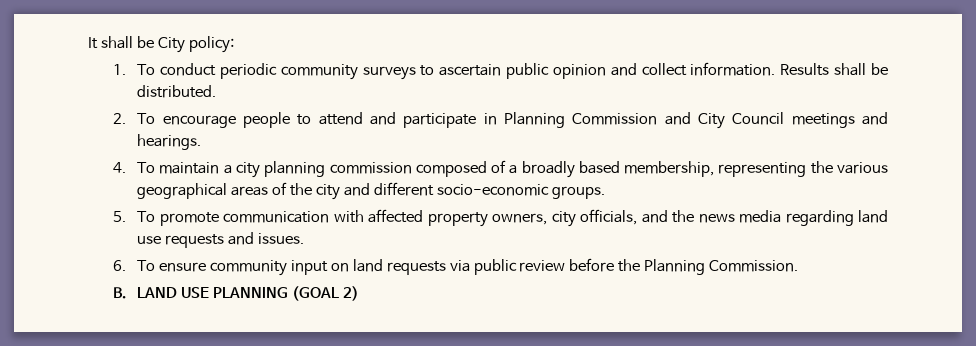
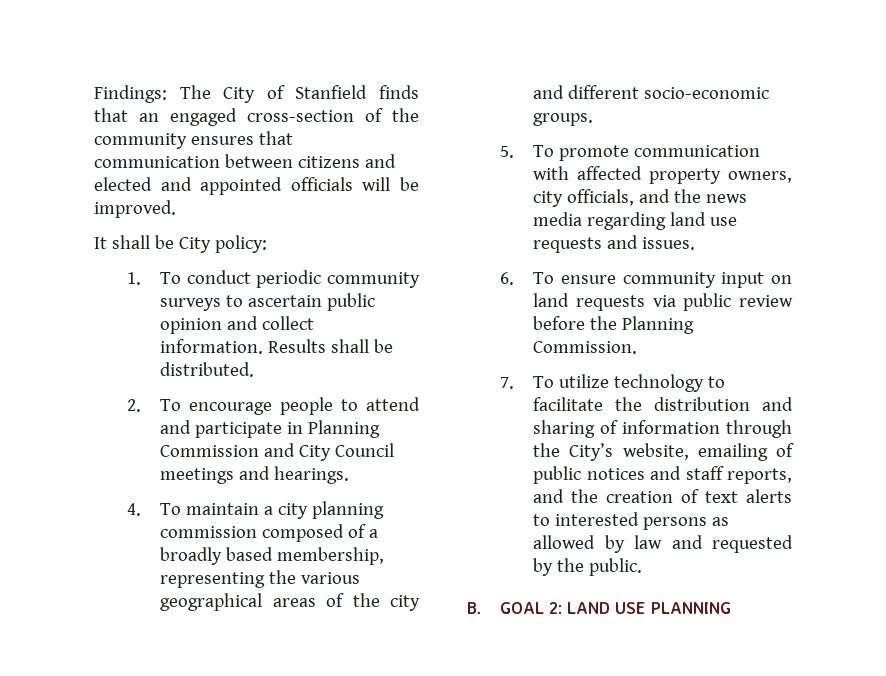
(88, 43) none -> [94,85,419,103] [94,108,419,126] [94,131,293,149] [94,154,396,168] [94,177,419,195] [94,200,176,218] Findings: The City of Stanfield finds that an engaged cross-section of the community ensures that communication between citizens and elected and appointed officials will be improved. //
[112,287,126,299] B. -> [500,374,726,392] [533,397,793,411] [533,420,792,438] [533,443,794,461] [533,466,792,484] [533,489,792,503] [533,512,730,530] [533,535,793,553] [533,558,643,576] [467,602,563,614] 7. To utilize technology to facilitate the distribution and sharing of information through the City’s website, emailing of public notices and staff reports, and the creation of text alerts to interested persons as allowed by law and requested by the public. // B. GOAL 2:
[291,286,359,301] (GOAL 2) -> (732, 608) none

